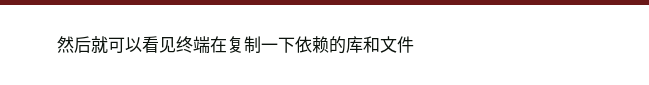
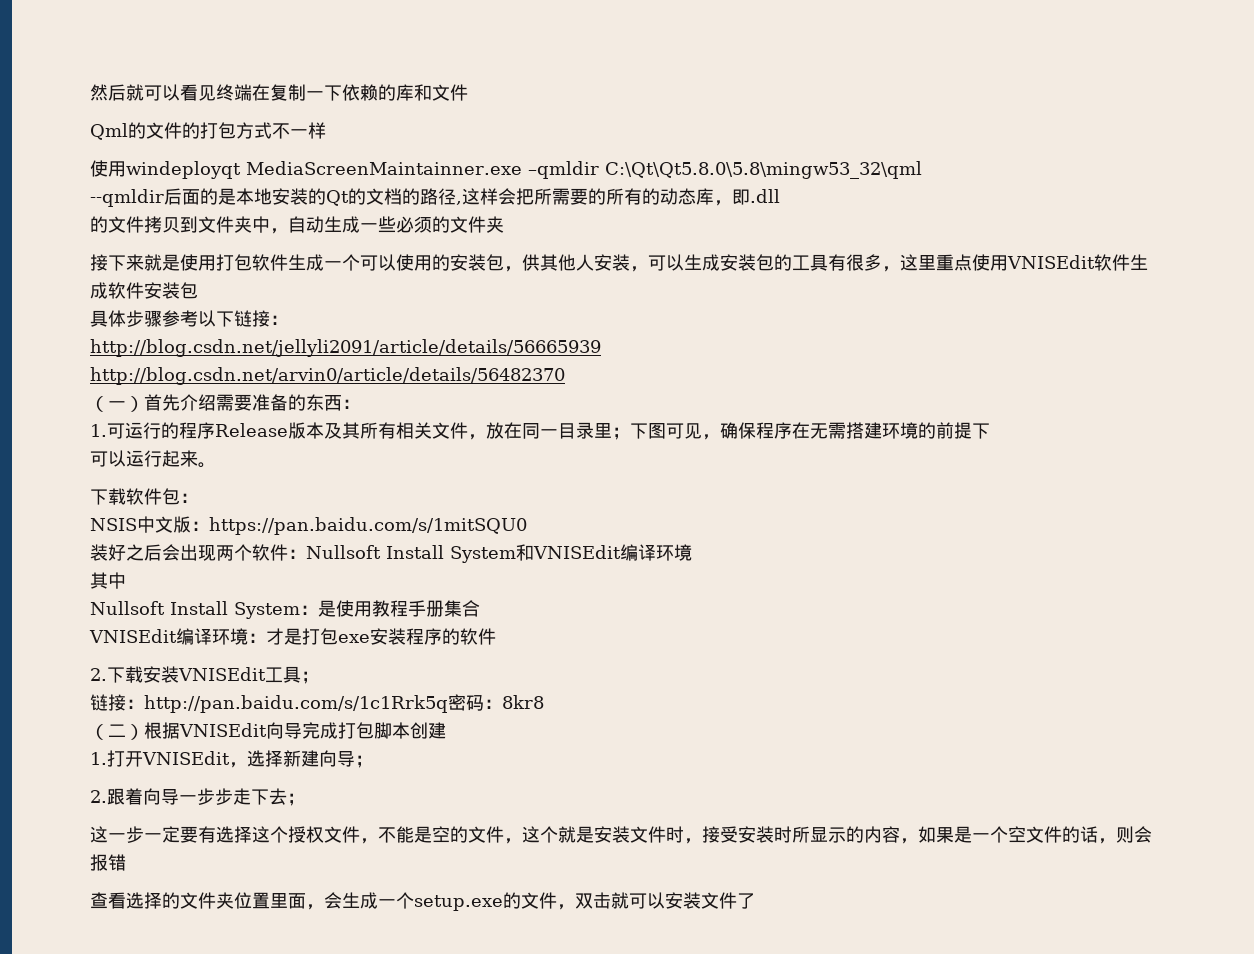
(414, 44) none -> [90,122,326,140] [90,160,922,179] [90,188,780,207] [90,216,504,234] [90,254,1148,272] [90,282,198,299] [90,310,288,327] [90,339,601,357] [90,367,565,385] [90,394,360,412] [90,422,990,440] [90,450,216,468] [90,488,198,505] [90,516,527,535] [90,544,692,563] [90,572,126,589] [90,600,480,619] [89,628,496,645] [90,666,319,684] [90,694,544,713] [90,722,446,740] [90,750,373,768] [90,788,305,806] [90,826,1152,844] [90,854,126,871] [90,892,755,911] // Qml的文件的打包方式不一样 // 使用windeployqt MediaScreenMaintainner.exe –qmldir C:\Qt\Qt5.8.0\5.8\mingw53_32\qml // --qmldir后面的是本地安装的Qt的文档的路径,这样会把所需要的所有的动态库，即.dll // 的文件拷贝到文件夹中，自动生成一些必须的文件夹 // 接下来就是使用打包软件生成一个可以使用的安装包，供其他人安装，可以生成安装包的工具有很多，这里重点使用VNISEdit软件生成软件安装包 // 具体步骤参考以下链接： // http://blog.csdn.net/jellyli2091/article/details/56665939 // http://blog.csdn.net/arvin0/article/details/56482370 // （一）首先介绍需要准备的东西： // 1.可运行的程序Release版本及其所有相关文件，放在同一目录里；下图可见，确保程序在无需搭建环境的前提下 // 可以运行起来。 // 下载软件包： // NSIS中文版：https://pan.baidu.com/s/1mitSQU0 // 装好之后会出现两个软件：Nullsoft Install System和VNISEdit编译环境 // 其中 // Nullsoft Install System：是使用教程手册集合 // VNISEdit编译环境：才是打包exe安装程序的软件 // 2.下载安装VNISEdit工具； // 链接：http://pan.baidu.com/s/1c1Rrk5q密码：8kr8 // （二）根据VNISEdit向导完成打包脚本创建 // 1.打开VNISEdit，选择新建向导； // 2.跟着向导一步步走下去； // 这一步一定要有选择这个授权文件，不能是空的文件，这个就是安装文件时，接受安装时所显示的内容，如果是一个空文件的话，则会报错 // 查看选择的文件夹位置里面，会生成一个setup.exe的文件，双击就可以安装文件了

